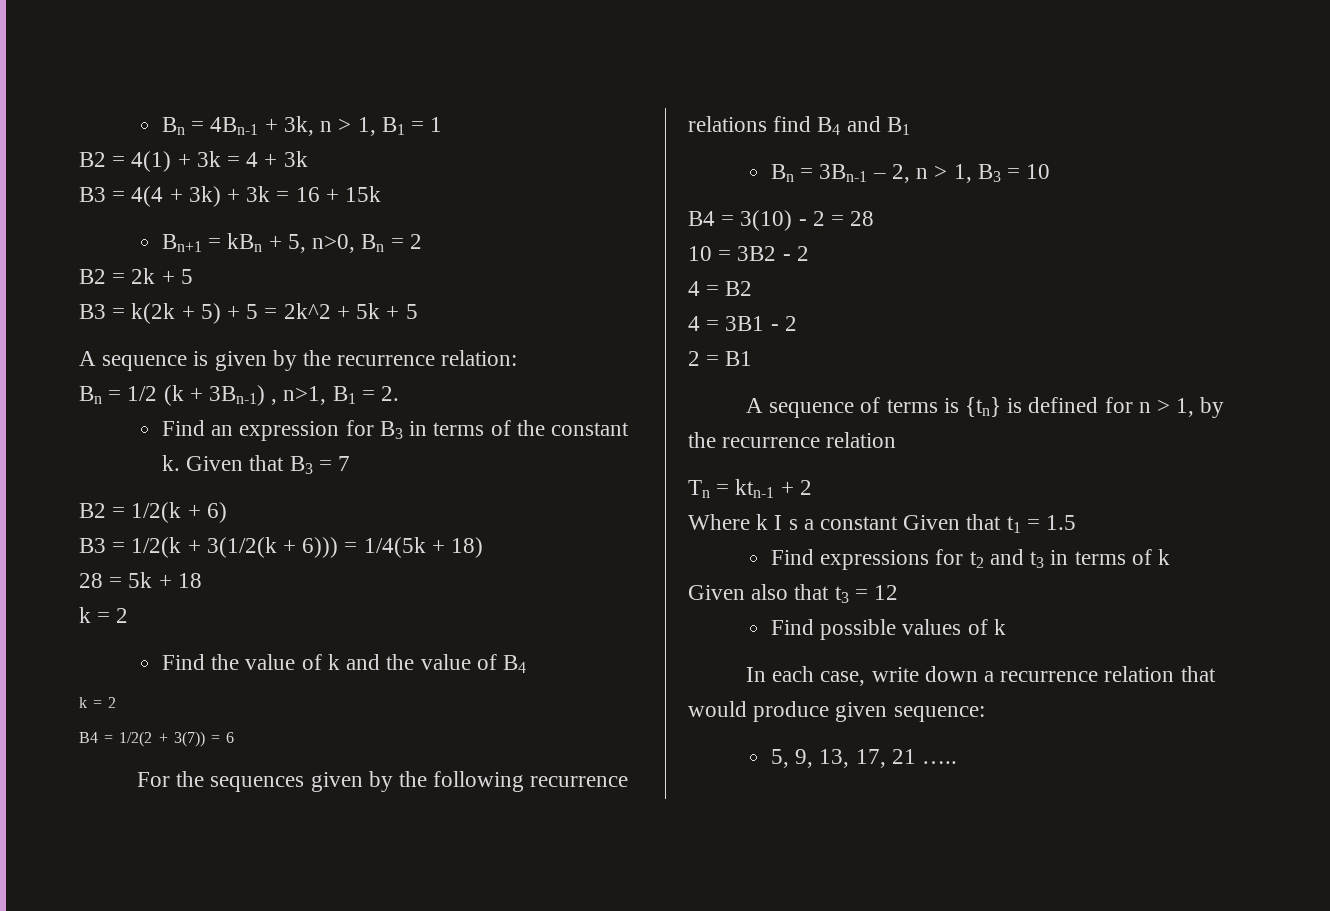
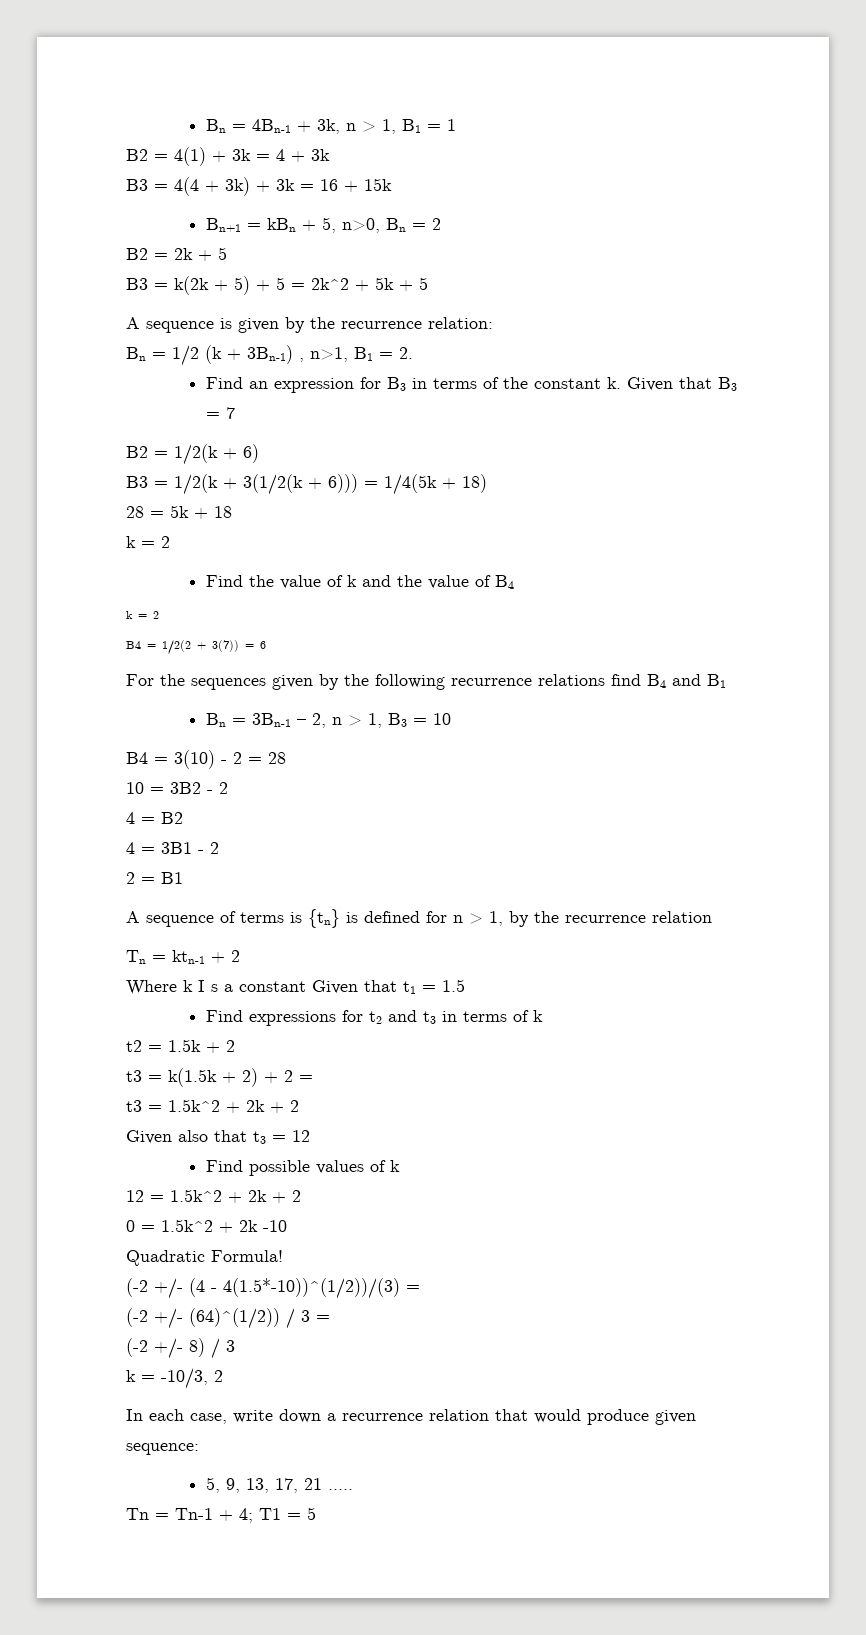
(1170, 557) none -> [126,1039,235,1053] [126,1068,313,1087] [126,1099,299,1113] // t2 = 1.5k + 2 // t3 = k(1.5k + 2) + 2 = // t3 = 1.5k^2 + 2k + 2
(1006, 627) none -> [126,1189,301,1203] [126,1219,287,1233] [126,1250,283,1266] [126,1278,420,1299] [126,1308,330,1329] [126,1338,235,1359] [126,1368,223,1389] // 12 = 1.5k^2 + 2k + 2 // 0 = 1.5k^2 + 2k -10 // Quadratic Formula! // (-2 +/- (4 - 4(1.5*-10))^(1/2))/(3) = // (-2 +/- (64)^(1/2)) / 3 = // (-2 +/- 8) / 3 // k = -10/3, 2
(958, 762) none -> [126,1507,316,1523] // Tn = Tn-1 + 4; T1 = 5

